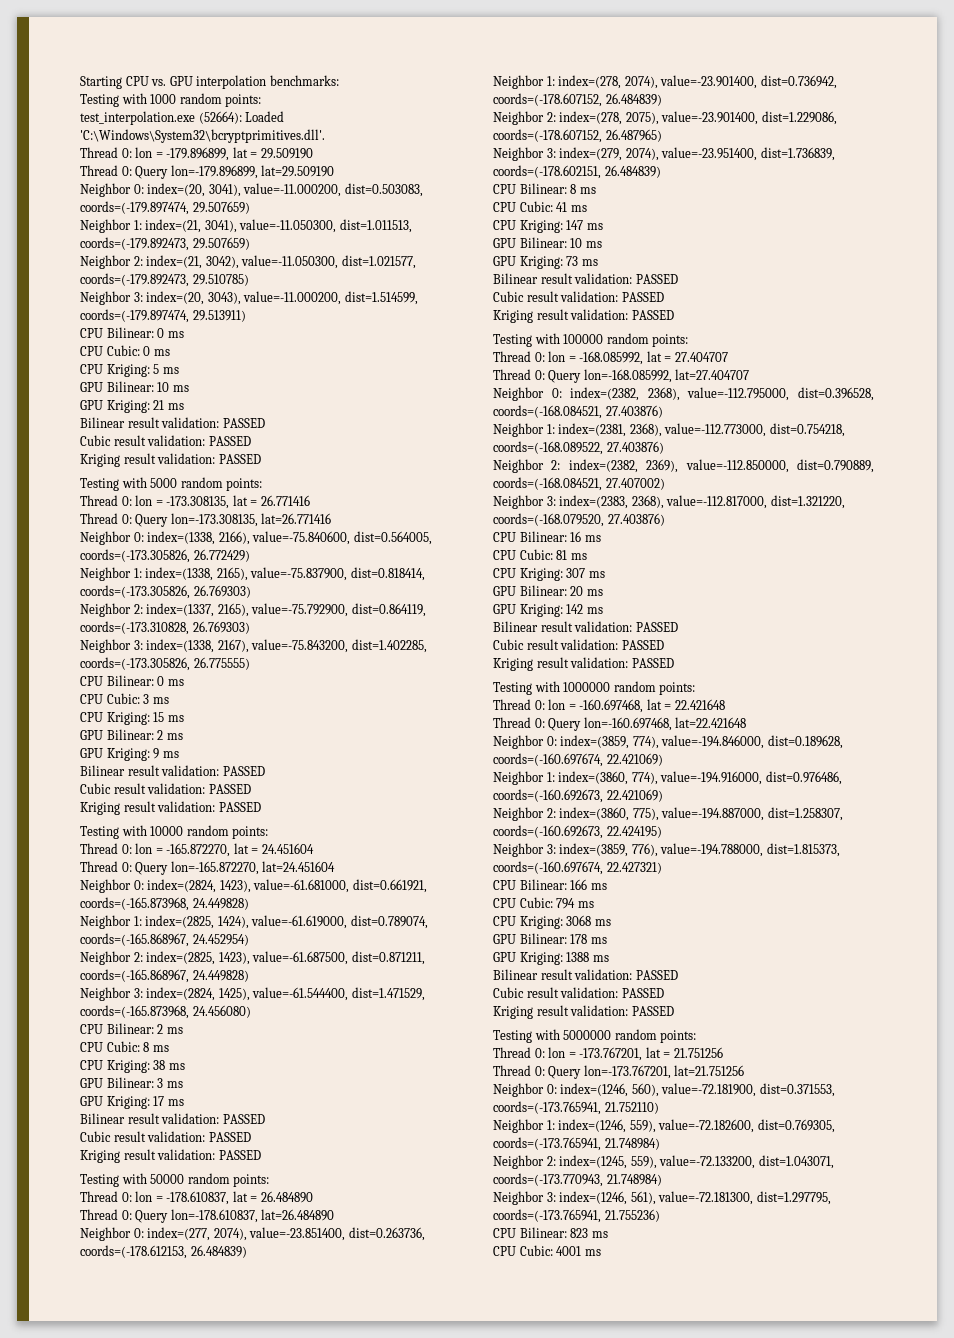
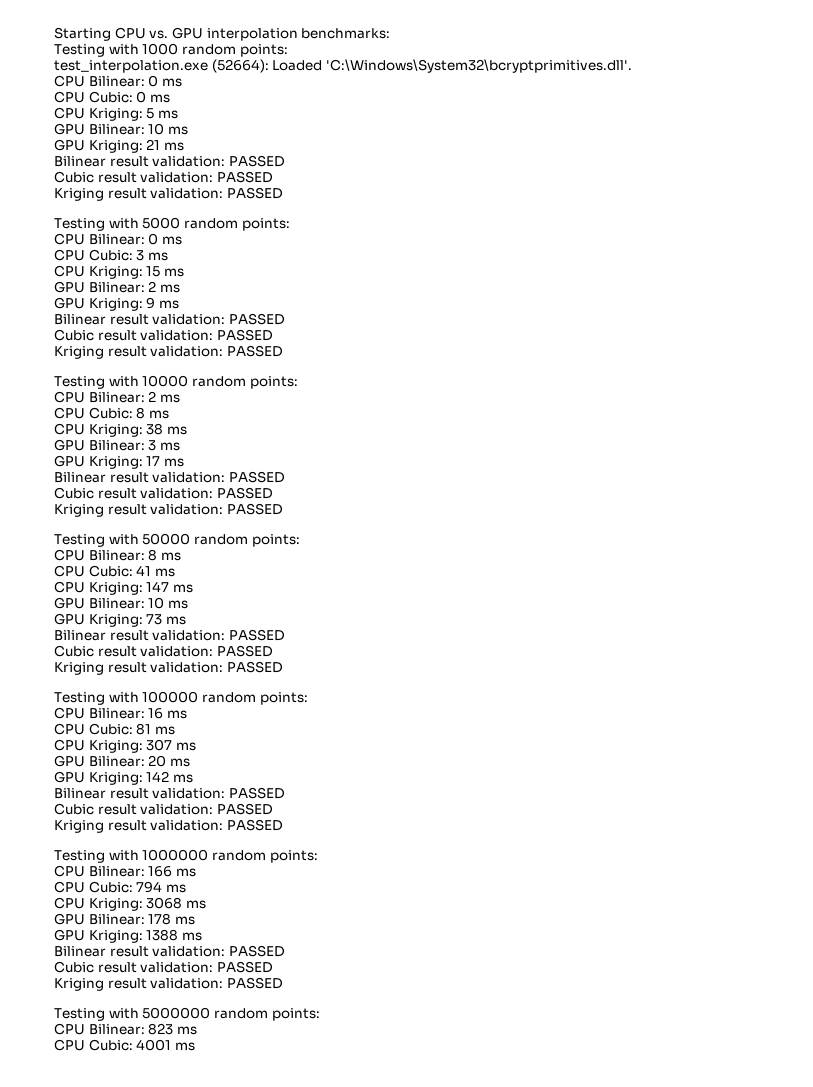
[80,147,313,161] [80,165,335,179] [80,183,423,197] [80,201,250,215] [80,219,412,233] [80,237,250,251] [80,255,416,269] [80,273,249,287] [80,291,418,305] [80,309,246,323] // Thread 0: lon = -179.896899, lat = 29.509190 // Thread 0: Query lon=-179.896899, lat=29.509190 // Neighbor 0: index=(20, 3041), value=-11.000200, dist=0.503083, coords=(-179.897474, 29.507659) // Neighbor 1: index=(21, 3041), value=-11.050300, dist=1.011513, coords=(-179.892473, 29.507659) // Neighbor 2: index=(21, 3042), value=-11.050300, dist=1.021577, coords=(-179.892473, 29.510785) // Neighbor 3: index=(20, 3043), value=-11.000200, dist=1.514599, coords=(-179.897474, 29.513911) -> (632, 66) none
[80,495,310,509] [80,513,332,527] [80,531,432,545] [80,549,250,563] [80,567,425,581] [80,585,251,599] [80,603,426,617] [80,621,250,635] [80,639,427,653] [80,657,250,671] // Thread 0: lon = -173.308135, lat = 26.771416 // Thread 0: Query lon=-173.308135, lat=26.771416 // Neighbor 0: index=(1338, 2166), value=-75.840600, dist=0.564005, coords=(-173.305826, 26.772429) // Neighbor 1: index=(1338, 2165), value=-75.837900, dist=0.818414, coords=(-173.305826, 26.769303) // Neighbor 2: index=(1337, 2165), value=-75.792900, dist=0.864119, coords=(-173.310828, 26.769303) // Neighbor 3: index=(1338, 2167), value=-75.843200, dist=1.402285, coords=(-173.305826, 26.775555) -> (290, 224) none
[80,843,314,857] [80,861,336,875] [80,879,427,893] [80,897,249,911] [80,915,428,929] [80,933,249,947] [80,951,425,965] [80,969,249,983] [80,987,425,1001] [80,1005,251,1019] // Thread 0: lon = -165.872270, lat = 24.451604 // Thread 0: Query lon=-165.872270, lat=24.451604 // Neighbor 0: index=(2824, 1423), value=-61.681000, dist=0.661921, coords=(-165.873968, 24.449828) // Neighbor 1: index=(2825, 1424), value=-61.619000, dist=0.789074, coords=(-165.868967, 24.452954) // Neighbor 2: index=(2825, 1423), value=-61.687500, dist=0.871211, coords=(-165.868967, 24.449828) // Neighbor 3: index=(2824, 1425), value=-61.544400, dist=1.471529, coords=(-165.873968, 24.456080) -> (298, 382) none
[80,1191,313,1205] [80,1209,335,1223] [80,1227,425,1241] [80,1245,247,1259] [493,75,837,89] [493,93,662,107] [493,111,837,125] [493,129,662,143] [493,147,835,161] [493,165,661,179] // Thread 0: lon = -178.610837, lat = 26.484890 // Thread 0: Query lon=-178.610837, lat=26.484890 // Neighbor 0: index=(277, 2074), value=-23.851400, dist=0.263736, coords=(-178.612153, 26.484839) // Neighbor 1: index=(278, 2074), value=-23.901400, dist=0.736942, coords=(-178.607152, 26.484839) // Neighbor 2: index=(278, 2075), value=-23.901400, dist=1.229086, coords=(-178.607152, 26.487965) // Neighbor 3: index=(279, 2074), value=-23.951400, dist=1.736839, coords=(-178.602151, 26.484839) -> (300, 540) none
[493,351,728,365] [493,369,750,383] [493,387,874,401] [493,405,663,419] [493,423,845,437] [493,441,664,455] [493,459,874,473] [493,477,665,491] [493,495,845,509] [493,513,665,527] // Thread 0: lon = -168.085992, lat = 27.404707 // Thread 0: Query lon=-168.085992, lat=27.404707 // Neighbor 0: index=(2382, 2368), value=-112.795000, dist=0.396528, coords=(-168.084521, 27.403876) // Neighbor 1: index=(2381, 2368), value=-112.773000, dist=0.754218, coords=(-168.089522, 27.403876) // Neighbor 2: index=(2382, 2369), value=-112.850000, dist=0.790889, coords=(-168.084521, 27.407002) // Neighbor 3: index=(2383, 2368), value=-112.817000, dist=1.321220, coords=(-168.079520, 27.403876) -> (308, 698) none
[493,699,725,713] [493,717,747,731] [493,735,843,749] [493,753,663,767] [493,771,842,785] [493,789,663,803] [493,807,843,821] [493,825,662,839] [493,843,840,857] [493,861,662,875] // Thread 0: lon = -160.697468, lat = 22.421648 // Thread 0: Query lon=-160.697468, lat=22.421648 // Neighbor 0: index=(3859, 774), value=-194.846000, dist=0.189628, coords=(-160.697674, 22.421069) // Neighbor 1: index=(3860, 774), value=-194.916000, dist=0.976486, coords=(-160.692673, 22.421069) // Neighbor 2: index=(3860, 775), value=-194.887000, dist=1.258307, coords=(-160.692673, 22.424195) // Neighbor 3: index=(3859, 776), value=-194.788000, dist=1.815373, coords=(-160.697674, 22.427321) -> (318, 856) none
[493,1047,723,1061] [493,1065,745,1079] [493,1083,835,1097] [493,1101,659,1115] [493,1119,835,1133] [493,1137,660,1151] [493,1155,834,1169] [493,1173,662,1187] [493,1191,831,1205] [493,1209,660,1223] // Thread 0: lon = -173.767201, lat = 21.751256 // Thread 0: Query lon=-173.767201, lat=21.751256 // Neighbor 0: index=(1246, 560), value=-72.181900, dist=0.371553, coords=(-173.765941, 21.752110) // Neighbor 1: index=(1246, 559), value=-72.182600, dist=0.769305, coords=(-173.765941, 21.748984) // Neighbor 2: index=(1245, 559), value=-72.133200, dist=1.043071, coords=(-173.770943, 21.748984) // Neighbor 3: index=(1246, 561), value=-72.181300, dist=1.297795, coords=(-173.765941, 21.755236) -> (320, 1014) none

